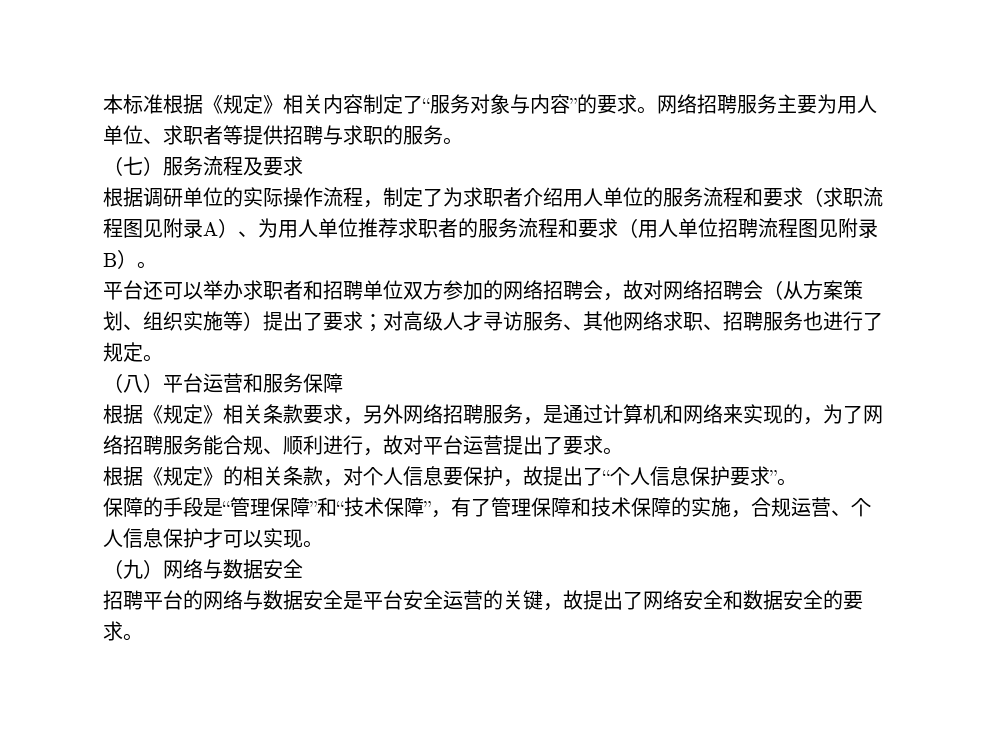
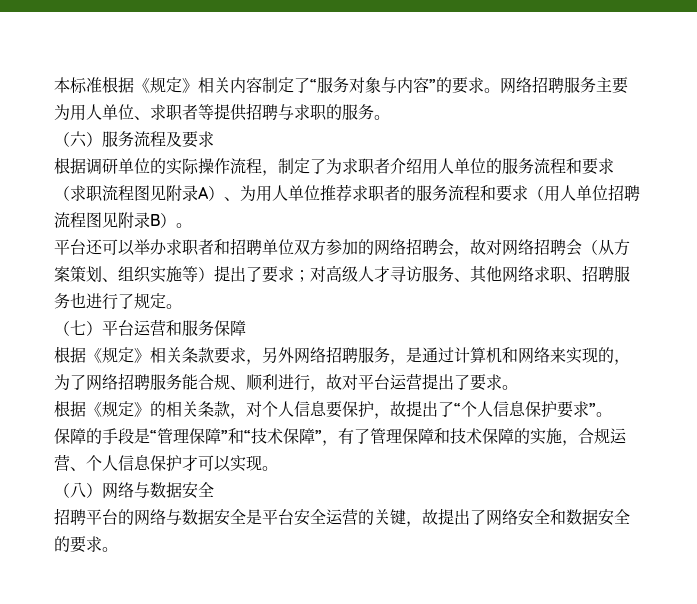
[123,156,143,175] 七 -> [70,131,87,147] 六
[123,375,143,393] 八 -> [70,320,86,335] 七
[123,559,143,579] 九 -> [70,482,86,498] 八

